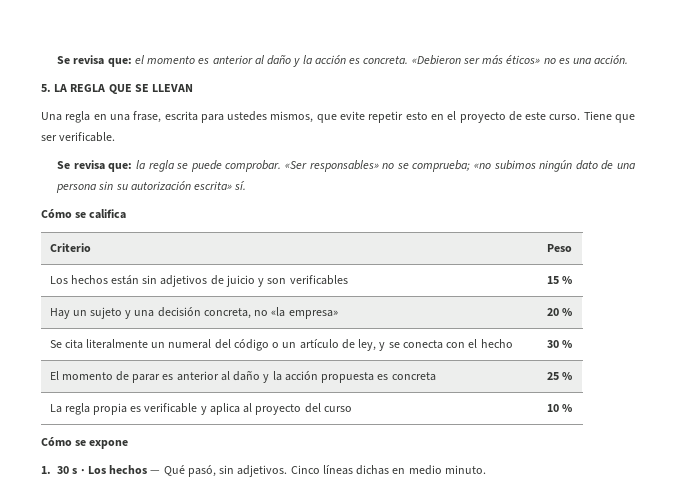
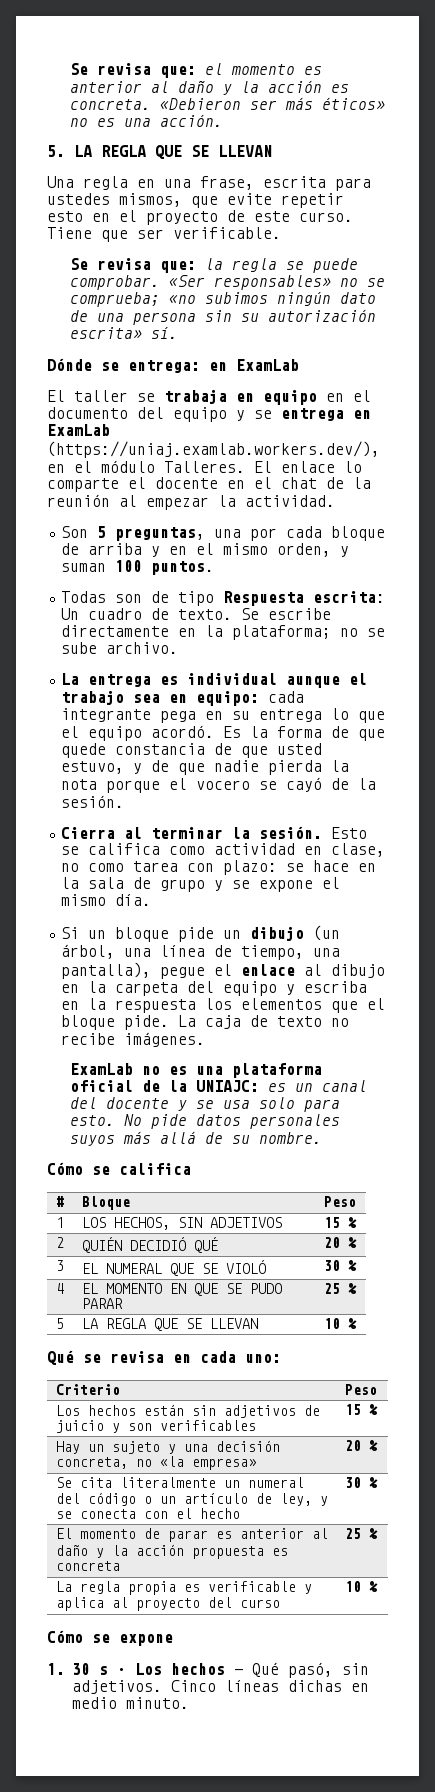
[41,209,127,219] Cómo se califica -> [47,358,299,373] [47,389,371,405] [47,407,371,422] [47,424,110,436] [47,441,380,458] [47,460,362,473] [47,477,371,492] [47,494,335,510] [61,526,386,541] [61,543,350,557] [61,560,215,575] [61,591,386,606] [61,608,332,620] [61,625,386,640] [61,642,179,654] [61,673,368,688] [61,690,305,706] [61,708,386,723] [61,725,386,741] [61,743,323,758] [61,760,350,775] [61,777,377,793] [61,795,125,808] [61,826,368,839] [61,843,386,857] [61,860,377,875] [61,877,341,892] [61,894,152,906] [61,925,341,942] [61,944,341,960] [61,962,386,979] [61,981,368,996] [61,998,386,1013] [61,1015,350,1030] [61,1032,206,1047] [69,1063,322,1078] [69,1080,367,1092] [69,1097,340,1112] [69,1114,340,1129] [69,1131,322,1146] [47,1162,191,1175] [55,1196,64,1207] [81,1196,130,1210] [323,1196,356,1207] [55,1217,64,1228] [81,1217,282,1230] [323,1217,357,1228] [55,1237,64,1248] [81,1237,218,1253] [323,1237,357,1248] [55,1260,64,1271] [81,1260,266,1276] [323,1260,357,1271] [55,1283,64,1294] [81,1283,282,1296] [81,1298,123,1309] [323,1283,357,1294] [55,1318,64,1329] [81,1318,258,1331] [323,1318,357,1329] [47,1350,281,1365] Dónde se entrega: en ExamLab // El taller se trabaja en equipo en el documento del equipo y se entrega en ExamLab (https://uniaj.examlab.workers.dev/), en el módulo Talleres. El enlace lo comparte el docente en el chat de la reunión al empezar la actividad. // Son 5 preguntas, una por cada bloque de arriba y en el mismo orden, y suman 100 puntos. // Todas son de tipo Respuesta escrita: Un cuadro de texto. Se escribe directamente en la plataforma; no se sube archivo. // La entrega es individual aunque el trabajo sea en equipo: cada integrante pega en su entrega lo que el equipo acordó. Es la forma de que quede constancia de que usted estuvo, y de que nadie pierda la nota porque el vocero se cayó de la sesión. // Cierra al terminar la sesión. Esto se califica como actividad en clase, no como tarea con plazo: se hace en la sala de grupo y se expone el mismo día. // Si un bloque pide un dibujo (un árbol, una línea de tiempo, una pantalla), pegue el enlace al dibujo en la carpeta del equipo y escriba en la respuesta los elementos que el bloque pide. La caja de texto no recibe imágenes. // ExamLab no es una plataforma oficial de la UNIAJC: es un canal del docente y se usa solo para esto. No pide datos personales suyos más allá de su nombre. // Cómo se califica // # | Bloque | Peso // 1 | LOS HECHOS, SIN ADJETIVOS | 15 % // 2 | QUIÉN DECIDIÓ QUÉ | 20 % // 3 | EL NUMERAL QUE SE VIOLÓ | 30 % // 4 | EL MOMENTO EN QUE SE PUDO PARAR | 25 % // 5 | LA REGLA QUE SE LLEVAN | 10 % // Qué se revisa en cada uno:

